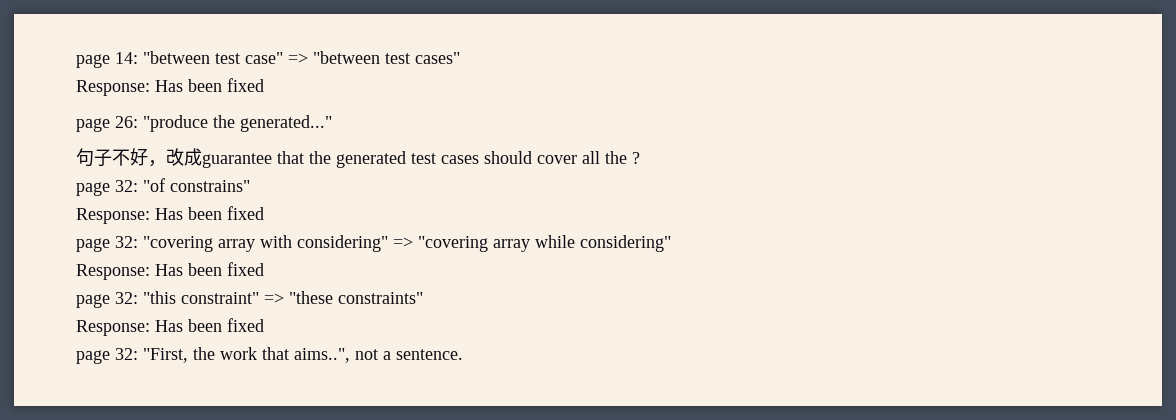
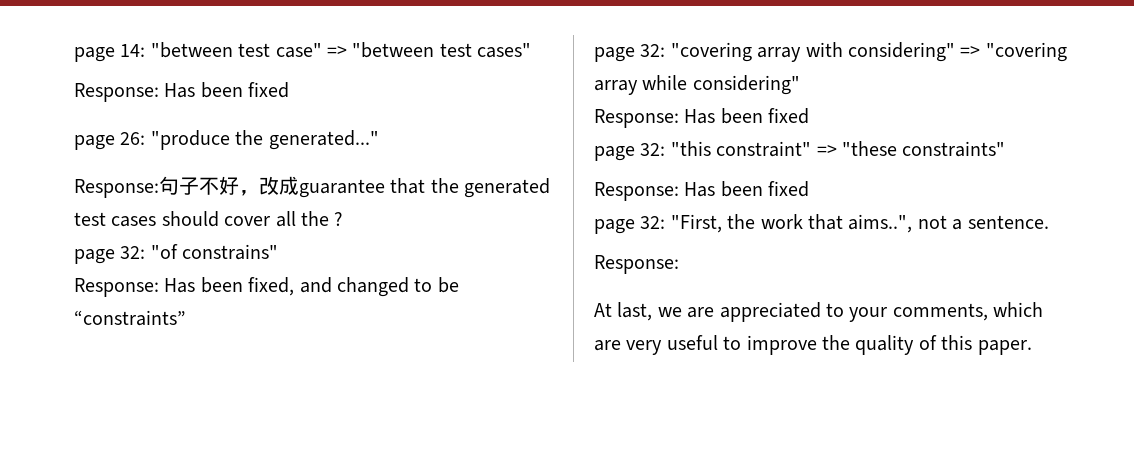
(332, 123) none -> [74,179,159,198] Response:
[227,206,264,220] fixed -> [248,277,459,297] [74,310,186,326] fixed, and changed to be “constraints”
(463, 354) none -> [594,255,679,274] [594,302,1044,322] [594,335,1032,355] // Response: // At last, we are appreciated to your comments, which are very useful to improve the quality of this paper.

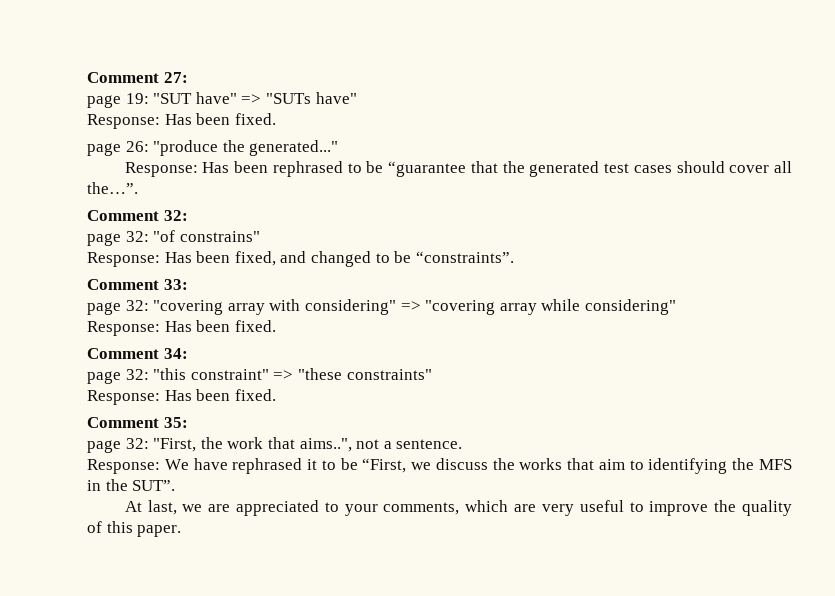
[74,42,532,62] [74,82,290,102] page 14: "between test case" => "between test cases" // Response: Has been fixed -> [87,72,188,83] [87,92,357,108] [87,113,276,129] Comment 27: // page 19: "SUT have" => "SUTs have" // Response: Has been fixed.
[159,176,385,198] 句子不好，改成guarantee -> [202,161,467,177] Has been rephrased to be “guarantee
[301,211,344,226] the ? -> [87,182,138,194] [87,210,188,221] the…”. // Comment 32:
[74,310,186,326] “constraints” -> [415,251,514,263] [87,279,188,290] “constraints”. // Comment 33:
[768,108,810,124] fixed -> [234,320,276,332] [87,348,188,359] fixed. // Comment 34:
[768,181,810,197] fixed -> [234,389,276,401] [87,417,188,428] fixed. // Comment 35:
(679, 264) none -> [164,458,792,474] [87,479,176,491] We have rephrased it to be “First, we discuss the works that aim to identifying the MFS in the SUT”.

